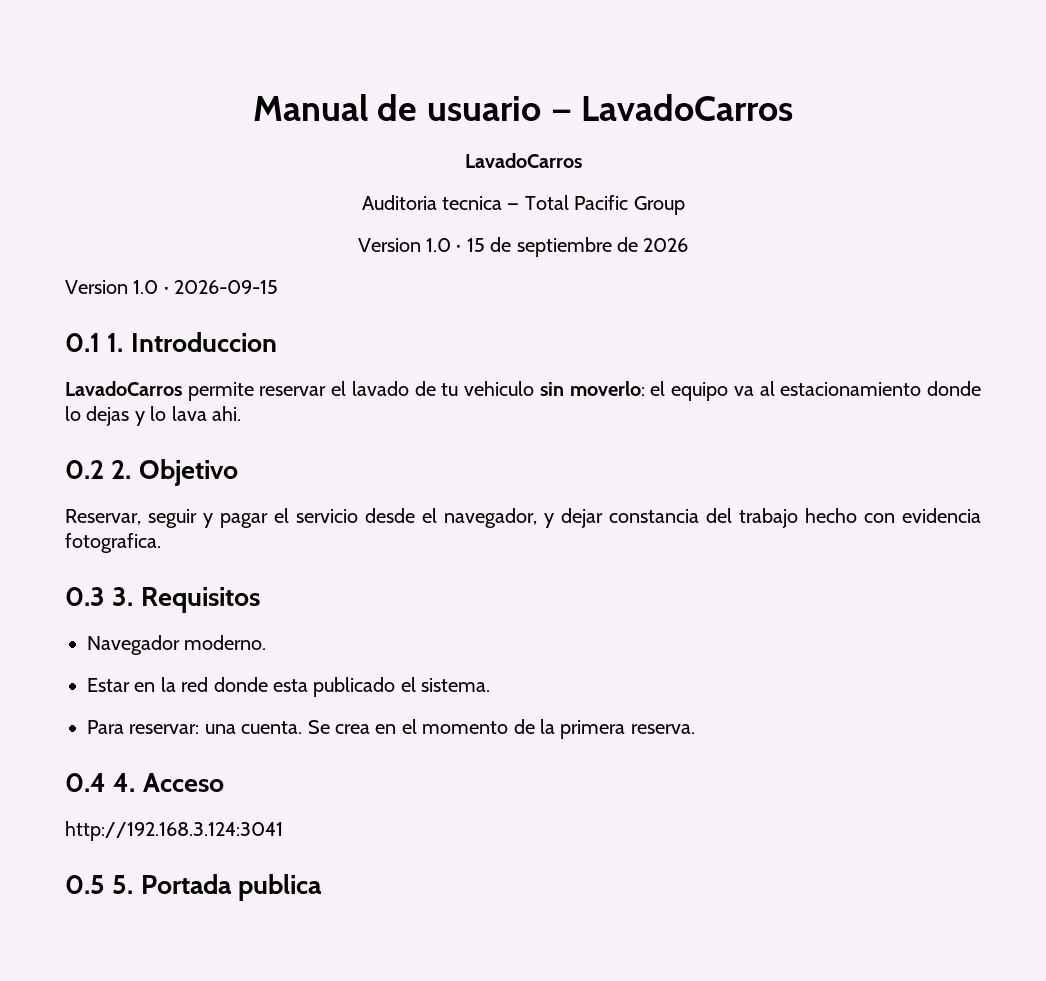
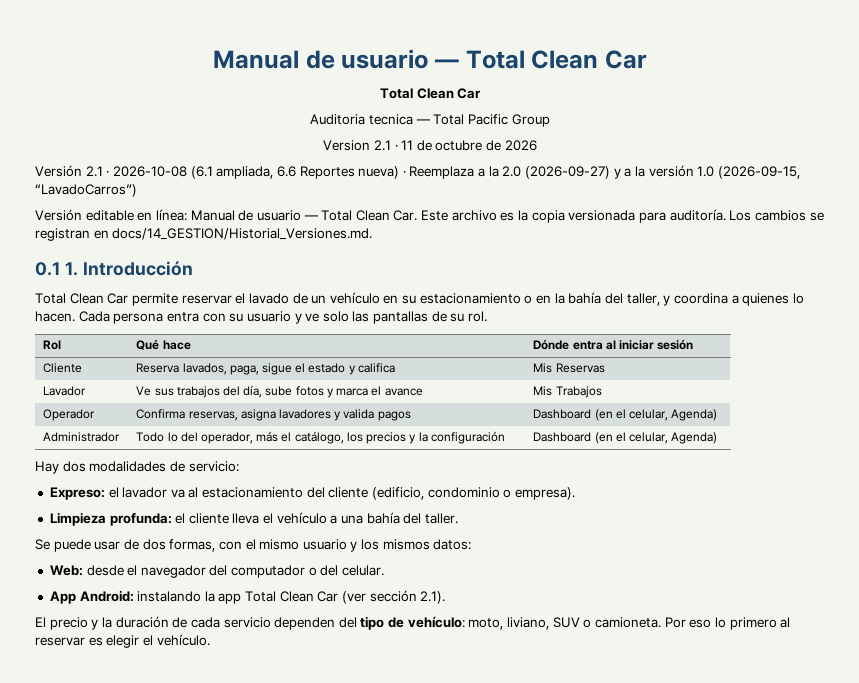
[252,94,794,121] [464,153,582,168] Manual de usuario — LavadoCarros // LavadoCarros -> [213,49,647,69] [379,88,482,99] Manual de usuario — Total Clean Car // Total Clean Car
[426,237,689,257] [65,280,279,294] [65,332,277,352] [65,381,182,396] 1.0 · 15 de septiembre de 2026 // Version 1.0 · 2026-09-15 // 0.1 1. Introduccion // LavadoCarros -> [373,140,537,151] [35,165,800,179] [35,184,137,197] [35,209,824,223] [35,228,373,241] [35,261,193,276] [35,293,129,304] 2.1 · 11 de octubre de 2026 // Versión 2.1 · 2026-10-08 (6.1 ampliada, 6.6 Reportes nueva) · Reemplaza a la 2.0 (2026-09-27) y a la versión 1.0 (2026-09-15, “LavadoCarros”) // Versión editable en línea: Manual de usuario — Total Clean Car. Este archivo es la copia versionada para auditoría. Los cambios se registran en docs/14_GESTION/Historial_Versiones.md. // 0.1 1. Introducción // Total Clean Car
[441,381,982,401] [65,406,242,426] [65,459,238,486] [65,508,981,528] [65,533,161,553] [65,587,260,613] [87,635,267,655] [87,677,491,697] [87,719,695,739] [65,773,224,792] [65,821,283,841] [65,874,322,901] tu vehiculo sin moverlo: el equipo va al estacionamiento donde lo dejas y lo lava ahi. // 0.2 2. Objetivo // Reservar, seguir y pagar el servicio desde el navegador, y dejar constancia del trabajo hecho con evidencia fotografica. // 0.3 3. Requisitos // Navegador moderno. // Estar en la red donde esta publicado el sistema. // Para reservar: una cuenta. Se crea en el momento de la primera reserva. // 0.4 4. Acceso // http://192.168.3.124:3041 // 0.5 5. Portada publica -> [311,292,804,306] [35,311,488,324] [43,340,62,350] [136,339,191,350] [533,339,694,350] [43,363,83,373] [136,363,395,375] [533,363,605,373] [43,386,87,396] [136,385,423,398] [533,386,602,398] [43,409,96,421] [136,409,411,421] [533,409,718,421] [43,432,121,442] [136,431,505,444] [533,432,718,444] [35,461,239,474] [49,487,575,500] [49,512,458,526] [35,539,472,552] [49,565,385,578] [49,590,446,604] [35,616,791,630] [35,634,210,648] un vehículo en su estacionamiento o en la bahía del taller, y coordina a quienes lo hacen. Cada persona entra con su usuario y ve solo las pantallas de su rol. // Rol | Qué hace | Dónde entra al iniciar sesión // Cliente | Reserva lavados, paga, sigue el estado y califica | Mis Reservas // Lavador | Ve sus trabajos del día, sube fotos y marca el avance | Mis Trabajos // Operador | Confirma reservas, asigna lavadores y valida pagos | Dashboard (en el celular, Agenda) // Administrador | Todo lo del operador, más el catálogo, los precios y la configuración | Dashboard (en el celular, Agenda) // Hay dos modalidades de servicio: // Expreso: el lavador va al estacionamiento del cliente (edificio, condominio o empresa). // Limpieza profunda: el cliente lleva el vehículo a una bahía del taller. // Se puede usar de dos formas, con el mismo usuario y los mismos datos: // Web: desde el navegador del computador o del celular. // App Android: instalando la app Total Clean Car (ver sección 2.1). // El precio y la duración de cada servicio dependen del tipo de vehículo: moto, liviano, SUV o camioneta. Por eso lo primero al reservar es elegir el vehículo.

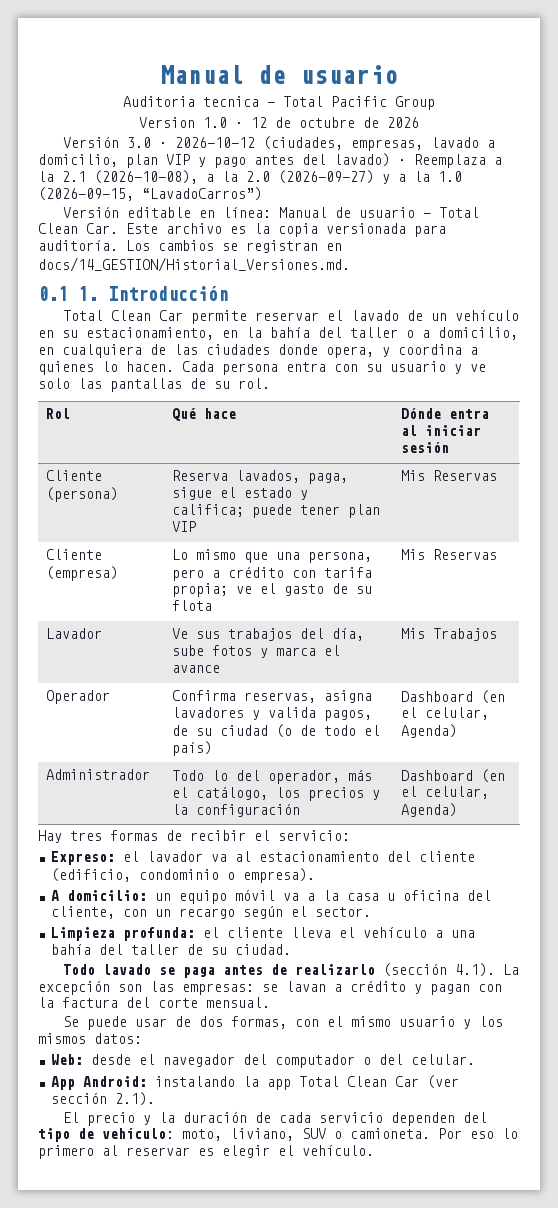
[213,49,647,69] [379,88,482,99] Manual de usuario — Total Clean Car // Total Clean Car -> [160,65,398,84] Manual de usuario
[373,140,414,151] 2.1 · 11 -> [203,117,267,128] 1.0 · 12
[85,166,475,179] 2.1 · 2026-10-08 (6.1 ampliada, 6.6 Reportes nueva) · Reemplaza -> [126,136,495,151] [38,153,502,168] [38,170,198,184] 3.0 · 2026-10-12 (ciudades, empresas, lavado a domicilio, plan VIP y pago antes del lavado) · Reemplaza a la 2.1 (2026-10-08),
[648,165,694,177] versión -> (430, 176) none
[419,293,533,304] estacionamiento o -> [86,327,214,340] estacionamiento,
[626,293,660,306] taller, -> [350,327,518,340] [38,344,374,358] taller o a domicilio, en cualquiera de las ciudades donde opera,
(83, 368) none -> [45,487,118,502] (persona)
[357,363,395,373] califica -> [171,504,380,518] [171,521,196,532] [400,470,497,481] [45,549,102,560] [45,566,118,581] [171,549,372,563] [171,566,372,581] [171,583,372,597] [171,600,212,611] califica; puede tener plan VIP | Mis Reservas // Cliente (empresa) | Lo mismo que una persona, pero a crédito con tarifa propia; ve el gasto de su flota
[377,411,411,421] pagos -> [323,710,372,721] [171,724,380,738] [171,741,212,756] pagos, de su ciudad (o de todo el país)
[62,461,185,472] dos modalidades de -> [70,830,270,841] tres formas de recibir el
(575, 493) none -> [50,889,491,904] [50,906,371,919] // A domicilio: un equipo móvil va a la casa u oficina del cliente, con un recargo según el sector.
[424,513,458,524] taller. -> [130,944,291,955] [62,963,519,978] [38,980,502,995] [38,997,270,1008] taller de su ciudad. // Todo lavado se paga antes de realizarlo (sección 4.1). La excepción son las empresas: se lavan a crédito y pagan con la factura del corte mensual.

